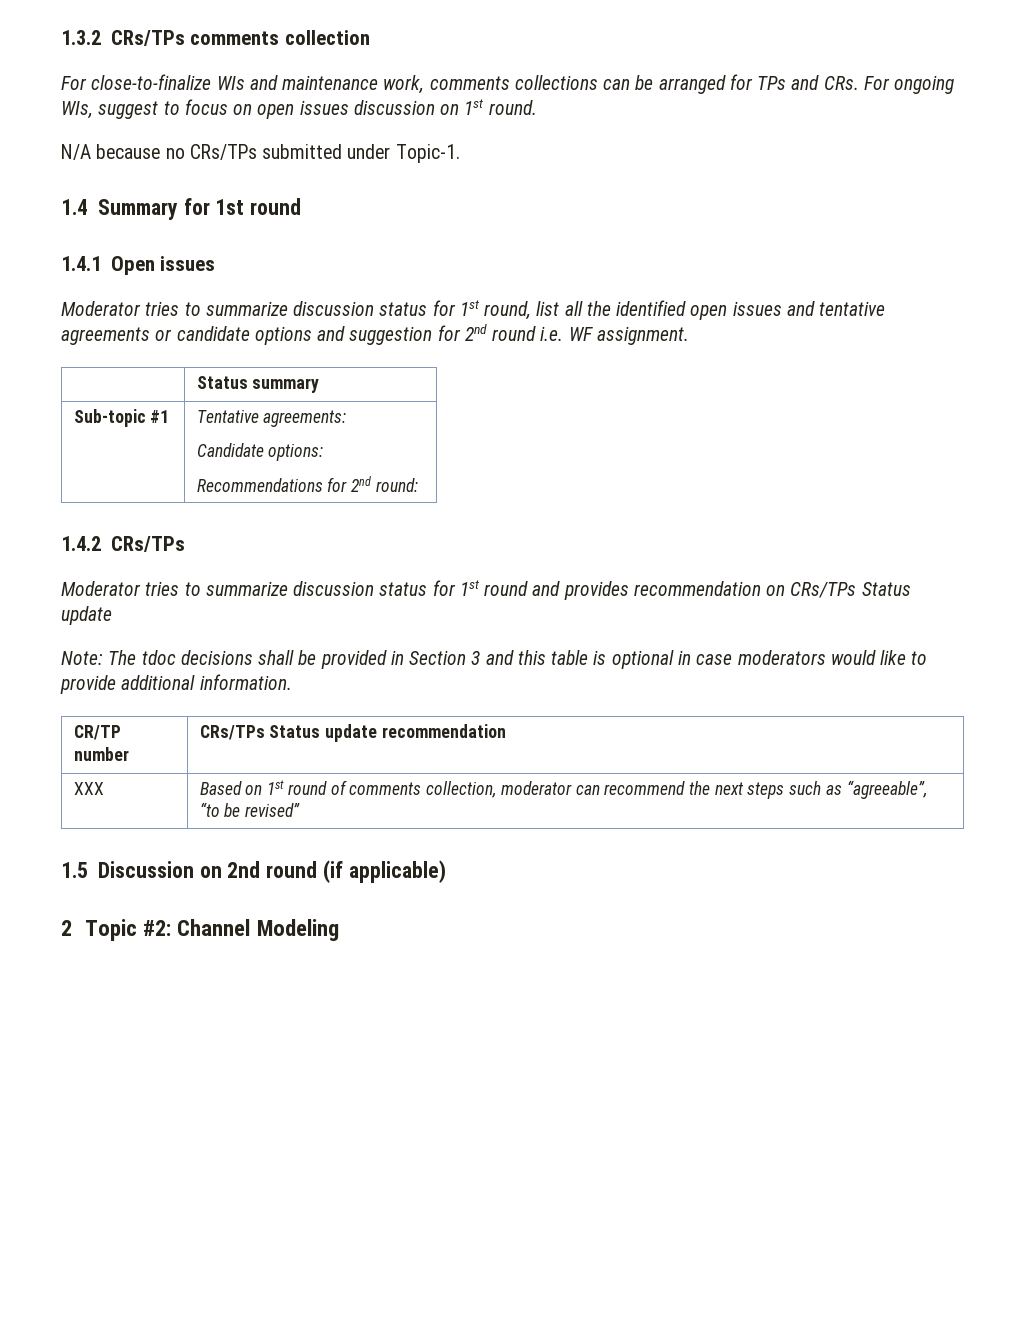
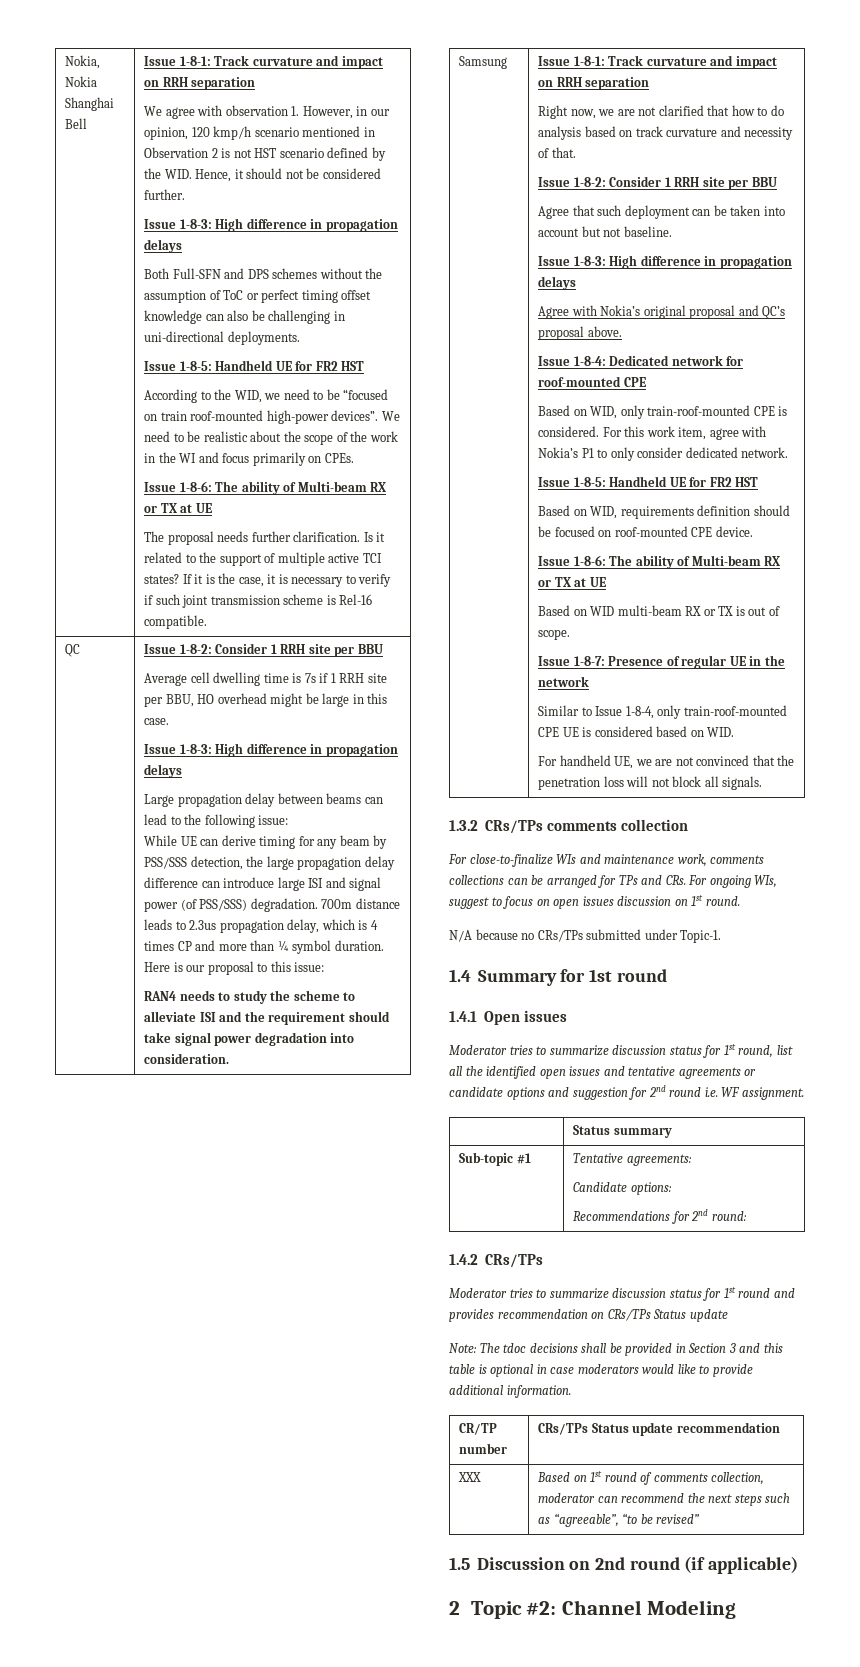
(61, 37) none -> [65,55,101,69] [65,76,98,87] [65,97,115,111] [65,118,88,129] [144,55,383,69] [144,77,256,90] [144,105,390,119] [144,126,375,140] [144,147,386,161] [144,168,381,182] [144,189,186,200] [144,218,398,232] [144,239,183,253] [144,268,383,279] [144,290,372,303] [144,310,345,324] [144,331,300,345] [144,360,365,371] [144,389,389,403] [144,410,400,424] [144,431,398,445] [144,452,354,466] [144,481,387,495] [144,503,212,513] [144,531,386,545] [144,552,382,566] [144,573,392,587] [144,594,373,608] [144,615,208,629] [65,644,81,657] [144,643,383,657] [144,672,387,686] [144,693,388,707] [144,718,170,725] [144,743,398,757] [144,764,183,778] [144,793,383,807] [144,814,289,828] [144,835,388,849] [144,856,395,870] [144,877,382,891] [144,898,400,912] [144,919,378,933] [144,940,384,954] [144,961,325,975] [144,990,356,1004] [144,1011,390,1025] [144,1032,355,1046] [144,1053,230,1064] [459,56,508,69] [538,55,777,69] [538,77,650,90] [538,105,784,119] [538,126,794,140] [538,147,576,158] [538,176,777,190] [538,205,785,219] [538,226,672,237] [538,255,792,269] [538,276,577,290] [538,305,786,319] [538,326,622,340] [538,355,744,366] [538,376,646,387] [538,405,788,419] [538,426,767,440] [538,447,789,461] [538,476,759,487] [538,505,790,519] [538,526,753,537] [538,555,781,569] [538,577,606,587] [538,605,780,616] [538,629,571,640] [538,655,785,669] [538,676,590,687] [538,705,787,719] [538,726,735,737] [538,755,795,769] [538,776,763,790] Nokia, Nokia Shanghai Bell | Issue 1-8-1: Track curvature and impact on RRH separation // We agree with observation 1. However, in our opinion, 120 kmp/h scenario mentioned in Observation 2 is not HST scenario defined by the WID. Hence, it should not be considered further. // Issue 1-8-3: High difference in propagation delays // Both Full-SFN and DPS schemes without the assumption of ToC or perfect timing offset knowledge can also be challenging in uni-directional deployments. // Issue 1-8-5: Handheld UE for FR2 HST // According to the WID, we need to be “focused on train roof-mounted high-power devices”. We need to be realistic about the scope of the work in the WI and focus primarily on CPEs. // Issue 1-8-6: The ability of Multi-beam RX or TX at UE // The proposal needs further clarification. Is it related to the support of multiple active TCI states? If it is the case, it is necessary to verify if such joint transmission scheme is Rel-16 compatible. // QC | Issue 1-8-2: Consider 1 RRH site per BBU // Average cell dwelling time is 7s if 1 RRH site per BBU, HO overhead might be large in this case. // Issue 1-8-3: High difference in propagation delays // Large propagation delay between beams can lead to the following issue: // While UE can derive timing for any beam by PSS/SSS detection, the large propagation delay difference can introduce large ISI and signal power (of PSS/SSS) degradation. 700m distance leads to 2.3us propagation delay, which is 4 times CP and more than ¼ symbol duration. Here is our proposal to this issue: // RAN4 needs to study the scheme to alleviate ISI and the requirement should take signal power degradation into consideration. // Samsung | Issue 1-8-1: Track curvature and impact on RRH separation // Right now, we are not clarified that how to do analysis based on track curvature and necessity of that. // Issue 1-8-2: Consider 1 RRH site per BBU // Agree that such deployment can be taken into account but not baseline. // Issue 1-8-3: High difference in propagation delays // Agree with Nokia’s original proposal and QC’s proposal above. // Issue 1-8-4: Dedicated network for roof-mounted CPE // Based on WID, only train-roof-mounted CPE is considered. For this work item, agree with Nokia’s P1 to only consider dedicated network. // Issue 1-8-5: Handheld UE for FR2 HST // Based on WID, requirements definition should be focused on roof-mounted CPE device. // Issue 1-8-6: The ability of Multi-beam RX or TX at UE // Based on WID multi-beam RX or TX is out of scope. // Issue 1-8-7: Presence of regular UE in the network // Similar to Issue 1-8-4, only train-roof-mounted CPE UE is considered based on WID. // For handheld UE, we are not convinced that the penetration loss will not block all signals. //

